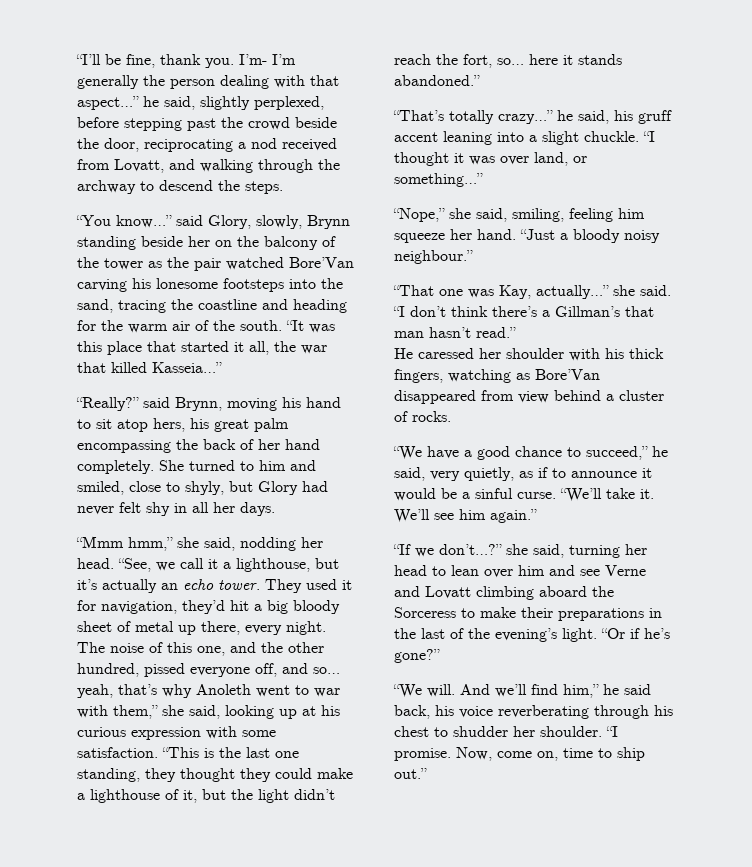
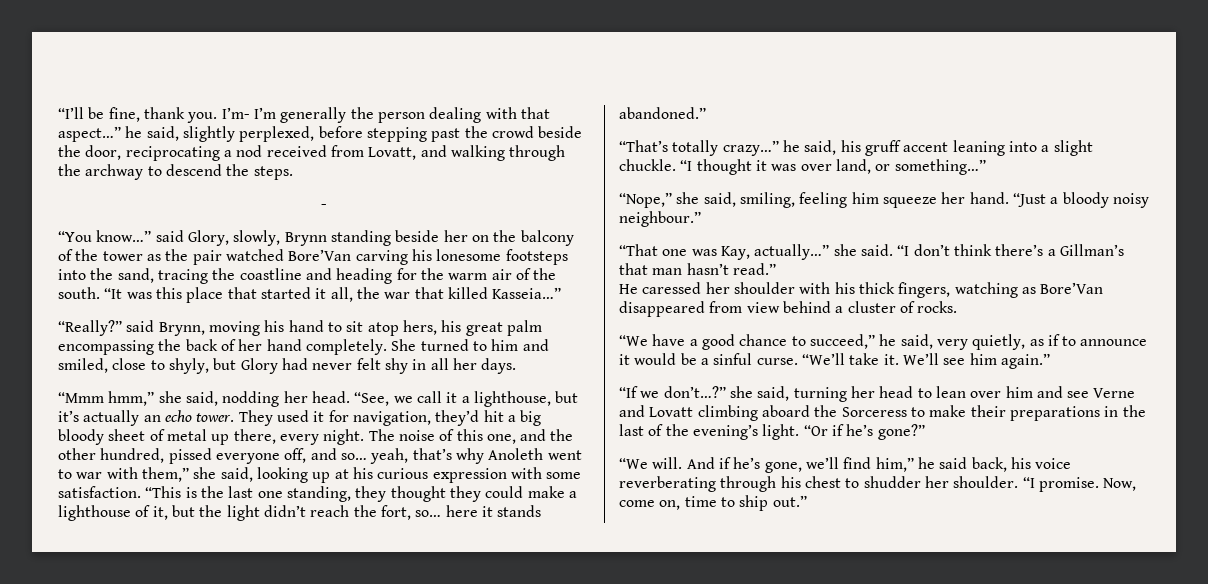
(283, 187) none -> [320,204,327,209] // -
(490, 689) none -> [718,457,802,473] if he’s gone,

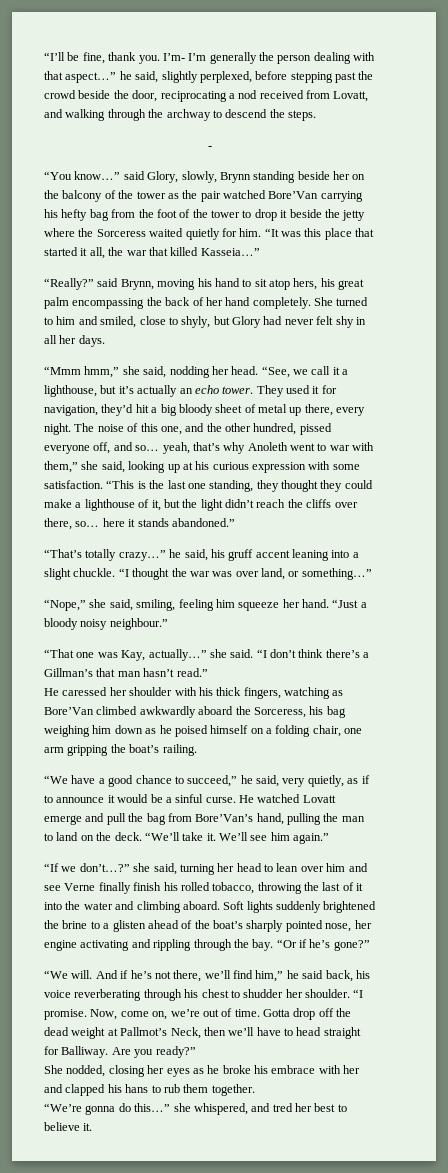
[355,249,568,265] [58,268,557,284] [58,287,100,299] carving his lonesome footsteps into the sand, tracing the coastline and heading for the warm air of the south. -> [320,191,363,202] [44,209,366,221] [44,228,262,240] carrying his hefty bag from the foot of the tower to drop it beside the jetty where the Sorceress waited quietly for him.
[380,505,411,520] fort, -> [306,499,358,508] [44,518,72,530] cliffs over there,
[755,160,767,171] it -> [171,568,210,577] the war
[619,301,958,317] disappeared from view behind a cluster of rocks. -> [96,706,346,718] [44,725,363,737] [44,744,197,756] climbed awkwardly aboard the Sorceress, his bag weighing him down as he poised himself on a folding chair, one arm gripping the boat’s railing.
(798, 361) none -> [239,794,336,803] [44,813,365,825] [44,832,142,841] He watched Lovatt emerge and pull the bag from Bore’Van’s hand, pulling the man to land on the deck.
[619,405,1146,421] [619,424,800,440] and Lovatt climbing aboard the Sorceress to make their preparations in the last of the evening’s light. -> [98,882,364,894] [44,901,377,913] [44,920,372,932] [44,939,274,951] finally finish his rolled tobacco, throwing the last of it into the water and climbing aboard. Soft lights suddenly brightened the brine to a glisten ahead of the boat’s sharply pointed nose, her engine activating and rippling through the bay.
[764,462,802,473] gone, -> [154,970,202,982] not there,
[684,495,807,511] time to ship out.” -> [170,1008,352,1020] [44,1027,361,1039] [44,1046,196,1058] [44,1065,361,1077] [44,1084,255,1096] [44,1103,347,1115] [44,1122,93,1131] we’re out of time. Gotta drop off the dead weight at Pallmot’s Neck, then we’ll have to head straight for Balliway. Are you ready?” // She nodded, closing her eyes as he broke his embrace with her and clapped his hans to rub them together. // “We’re gonna do this…” she whispered, and tred her best to believe it.

